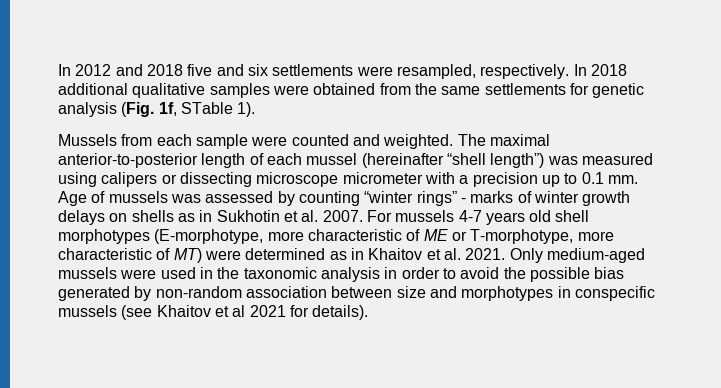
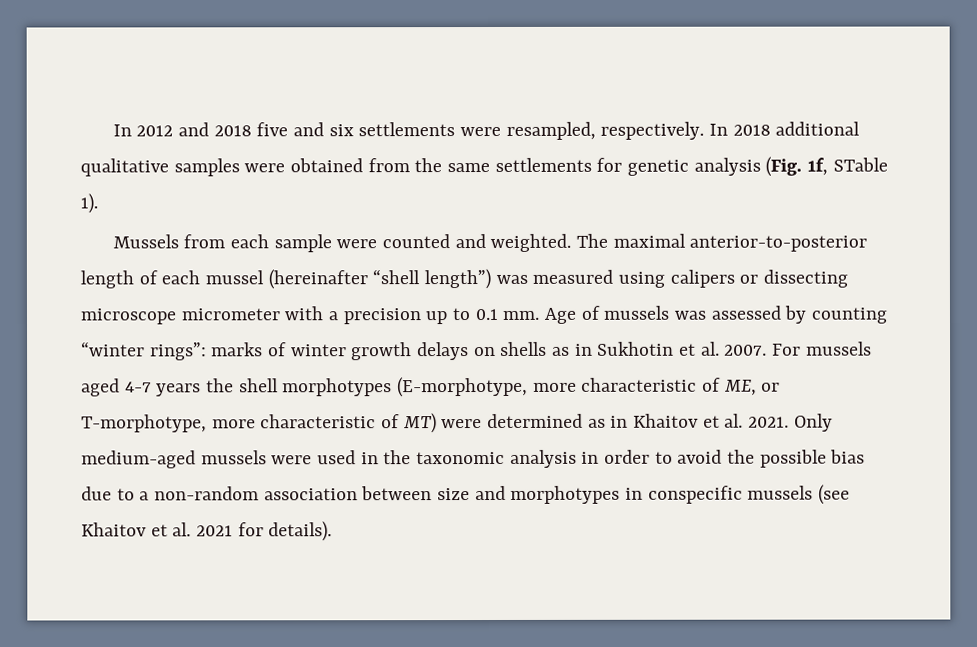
[416,191,466,206] rings” - -> [149,342,207,361] rings”:
(455, 216) none -> [81,378,120,397] aged
[529,210,552,222] old -> [206,378,235,393] the
[423,229,448,241] ME -> [723,379,757,396] ME,
[58,286,152,301] generated by -> [81,486,150,501] due to a
[232,305,246,317] al -> [172,522,192,537] al.

